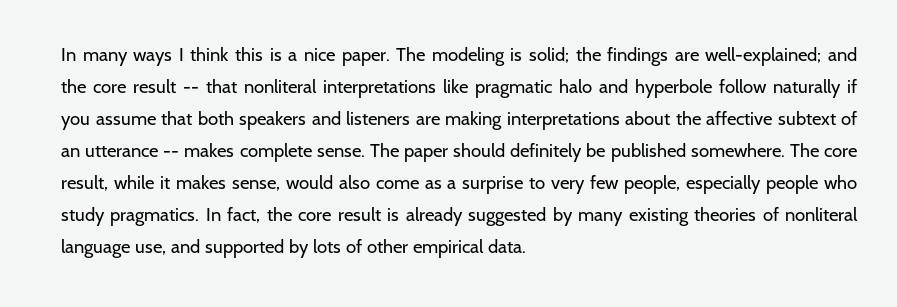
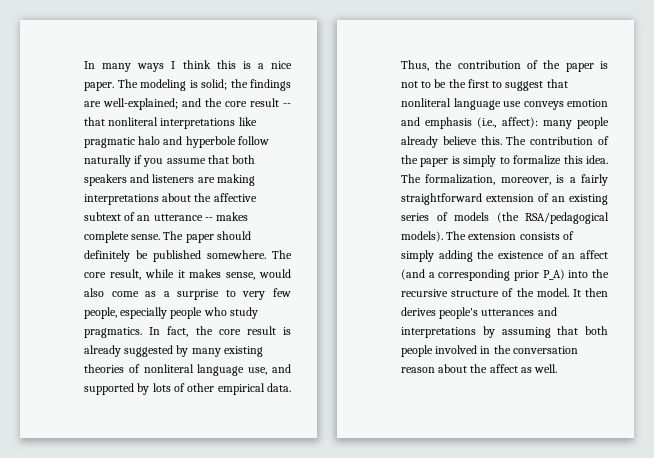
(526, 246) none -> [401,60,608,72] [401,79,568,91] [401,98,608,110] [401,117,609,129] [401,136,609,148] [401,155,608,167] [401,174,608,186] [401,193,608,205] [401,212,609,224] [401,231,574,242] [401,250,608,262] [401,269,609,281] [401,288,608,297] [401,307,557,319] [401,326,608,338] [401,345,578,357] [401,364,558,373] Thus, the contribution of the paper is not to be the first to suggest that nonliteral language use conveys emotion and emphasis (i.e., affect): many people already believe this. The contribution of the paper is simply to formalize this idea. The formalization, moreover, is a fairly straightforward extension of an existing series of models (the RSA/pedagogical models). The extension consists of simply adding the existence of an affect (and a corresponding prior P_A) into the recursive structure of the model. It then derives people's utterances and interpretations by assuming that both people involved in the conversation reason about the affect as well.

